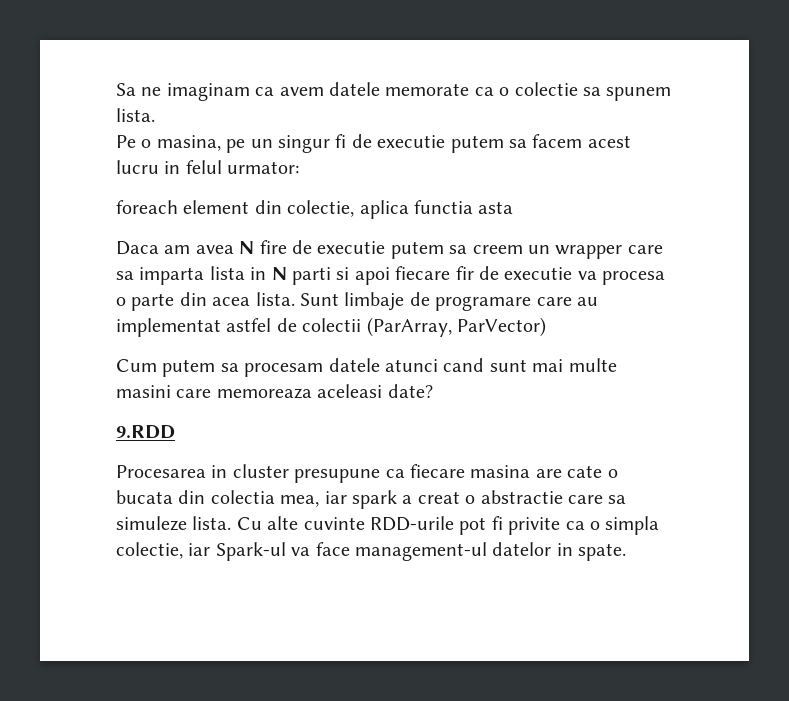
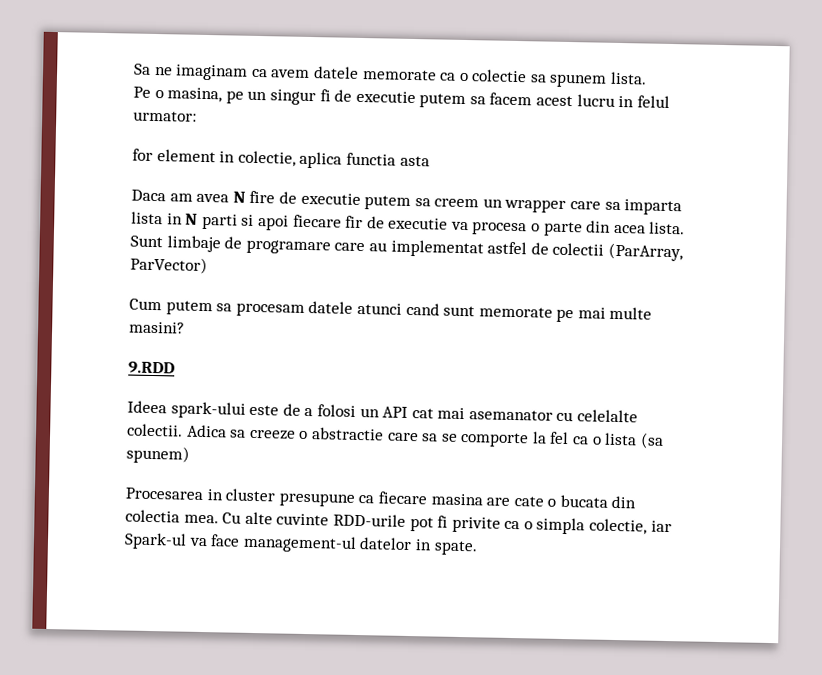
[116,200,282,214] foreach element din -> [132,148,236,163] for element in
[532,358,617,372] [116,384,433,399] [116,425,175,439] mai multe masini care memoreaza aceleasi date? // 9.RDD -> [478,306,653,323] [129,321,185,334] [128,361,175,374] [127,400,639,423] [127,423,664,449] [126,445,190,464] memorate pe mai multe masini? // 9.RDD // Ideea spark-ului este de a folosi un API cat mai asemanator cu celelalte colectii. Adica sa creeze o abstractie care sa se comporte la fel ca o lista (sa spunem)
[280,490,627,509] [116,516,232,531] mea, iar spark a creat o abstractie care sa simuleze lista. -> [183,514,219,524] mea.

